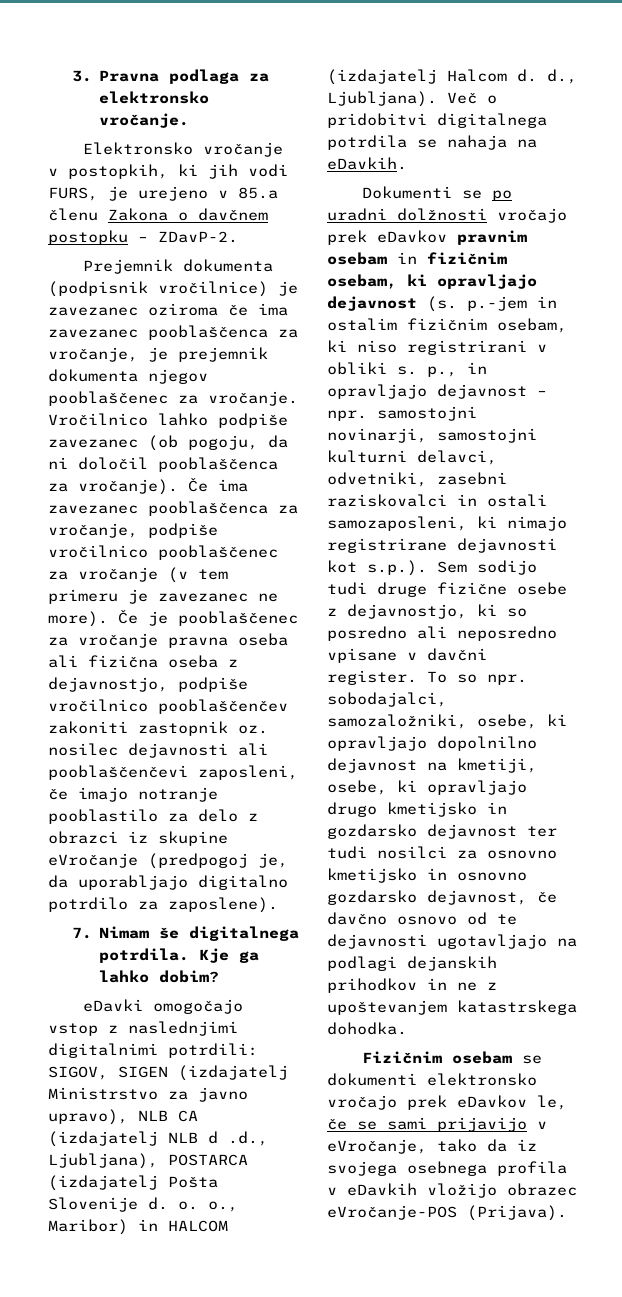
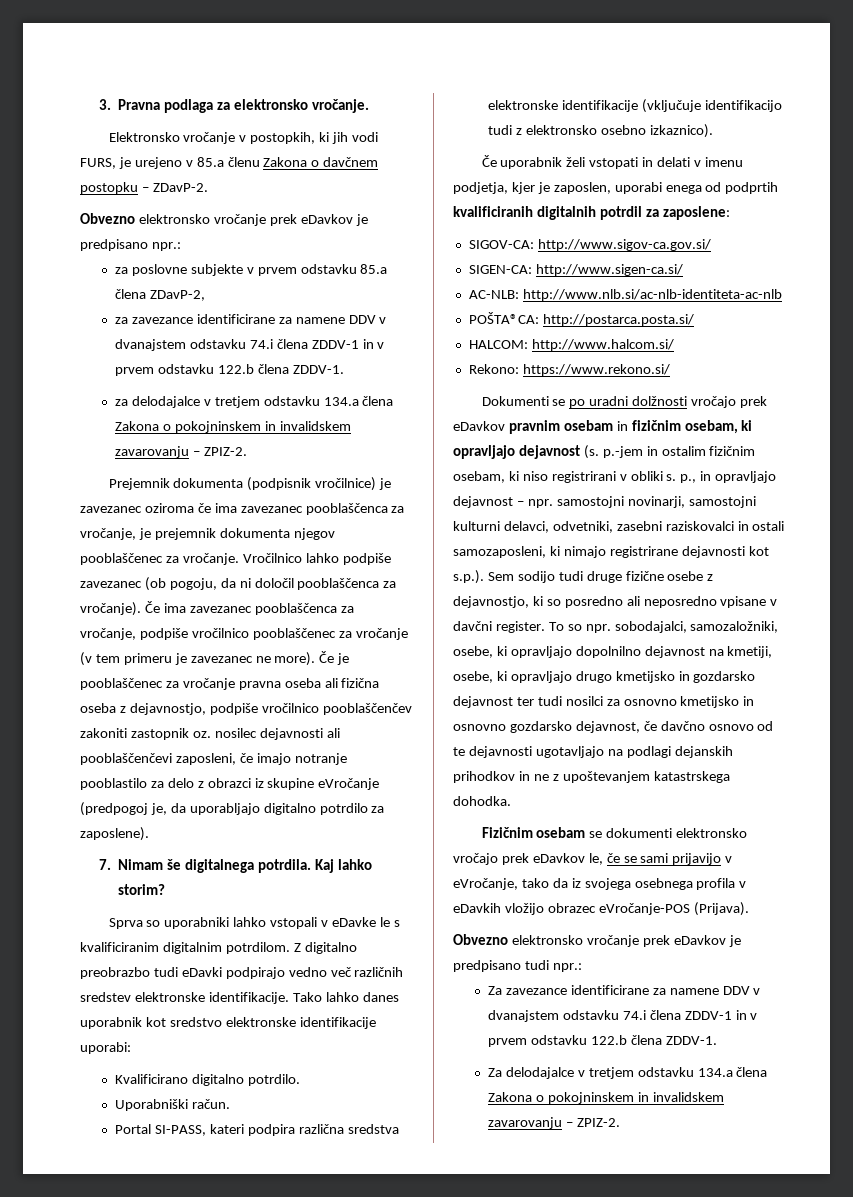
(238, 237) none -> [80,213,368,226] [80,239,181,251] [114,264,388,276] [114,289,205,301] [114,314,387,324] [114,339,385,351] [114,364,344,376] [114,396,394,408] [114,421,351,433] [114,446,247,458] // Obvezno elektronsko vročanje prek eDavkov je predpisano npr.: // za poslovne subjekte v prvem odstavku 85.a člena ZDavP-2, // za zavezance identificirane za namene DDV v dvanajstem odstavku 74.i člena ZDDV-1 in v prvem odstavku 122.b člena ZDDV-1. // za delodajalce v tretjem odstavku 134.a člena Zakona o pokojninskem in invalidskem zavarovanju – ZPIZ-2.
[199,948,260,963] [99,970,220,983] [82,999,243,1014] [48,1021,238,1036] [48,1043,258,1058] [48,1065,288,1081] [48,1087,248,1102] [48,1109,198,1125] [48,1131,268,1147] [48,1153,248,1169] [48,1175,218,1191] [48,1197,238,1212] [48,1219,228,1235] [327,69,577,85] [327,91,497,107] [327,113,547,128] [327,135,537,150] [327,157,407,170] Kje ga lahko dobim? // eDavki omogočajo vstop z naslednjimi digitalnimi potrdili: SIGOV, SIGEN (izdajatelj Ministrstvo za javno upravo), NLB CA (izdajatelj NLB d .d., Ljubljana), POSTARCA (izdajatelj Pošta Slovenije d. o. o., Maribor) in HALCOM (izdajatelj Halcom d. d., Ljubljana). Več o pridobitvi digitalnega potrdila se nahaja na eDavkih. -> [314,859,372,873] [118,884,166,895] [108,917,400,929] [80,942,357,954] [80,967,404,979] [80,992,399,1004] [80,1017,376,1029] [80,1042,131,1054] [114,1074,300,1086] [114,1099,230,1111] [114,1124,399,1136] [487,99,782,113] [487,124,713,138] [481,155,743,169] [453,182,779,194] [453,206,730,220] [468,239,711,251] [468,264,683,276] [468,289,782,301] [468,312,694,326] [468,339,674,351] [468,364,670,376] Kaj lahko storim? // Sprva so uporabniki lahko vstopali v eDavke le s kvalificiranim digitalnim potrdilom. Z digitalno preobrazbo tudi eDavki podpirajo vedno več različnih sredstev elektronske identifikacije. Tako lahko danes uporabnik kot sredstvo elektronske identifikacije uporabi: // Kvalificirano digitalno potrdilo. // Uporabniški račun. // Portal SI-PASS, kateri podpira različna sredstva elektronske identifikacije (vključuje identifikacijo tudi z elektronsko osebno izkaznico). // Če uporabnik želi vstopati in delati v imenu podjetja, kjer je zaposlen, uporabi enega od podprtih kvalificiranih digitalnih potrdil za zaposlene: // SIGOV-CA: http://www.sigov-ca.gov.si/ // SIGEN-CA: http://www.sigen-ca.si/ // AC-NLB: http://www.nlb.si/ac-nlb-identiteta-ac-nlb // POŠTA®CA: http://postarca.posta.si/ // HALCOM: http://www.halcom.si/ // Rekono: https://www.rekono.si/
(567, 1213) none -> [453,934,741,947] [453,960,582,972] [487,985,761,995] [487,1010,758,1022] [487,1035,717,1047] [487,1067,768,1079] [487,1092,724,1104] [487,1117,620,1129] // Obvezno elektronsko vročanje prek eDavkov je predpisano tudi npr.: // Za zavezance identificirane za namene DDV v dvanajstem odstavku 74.i člena ZDDV-1 in v prvem odstavku 122.b člena ZDDV-1. // Za delodajalce v tretjem odstavku 134.a člena Zakona o pokojninskem in invalidskem zavarovanju – ZPIZ-2.

